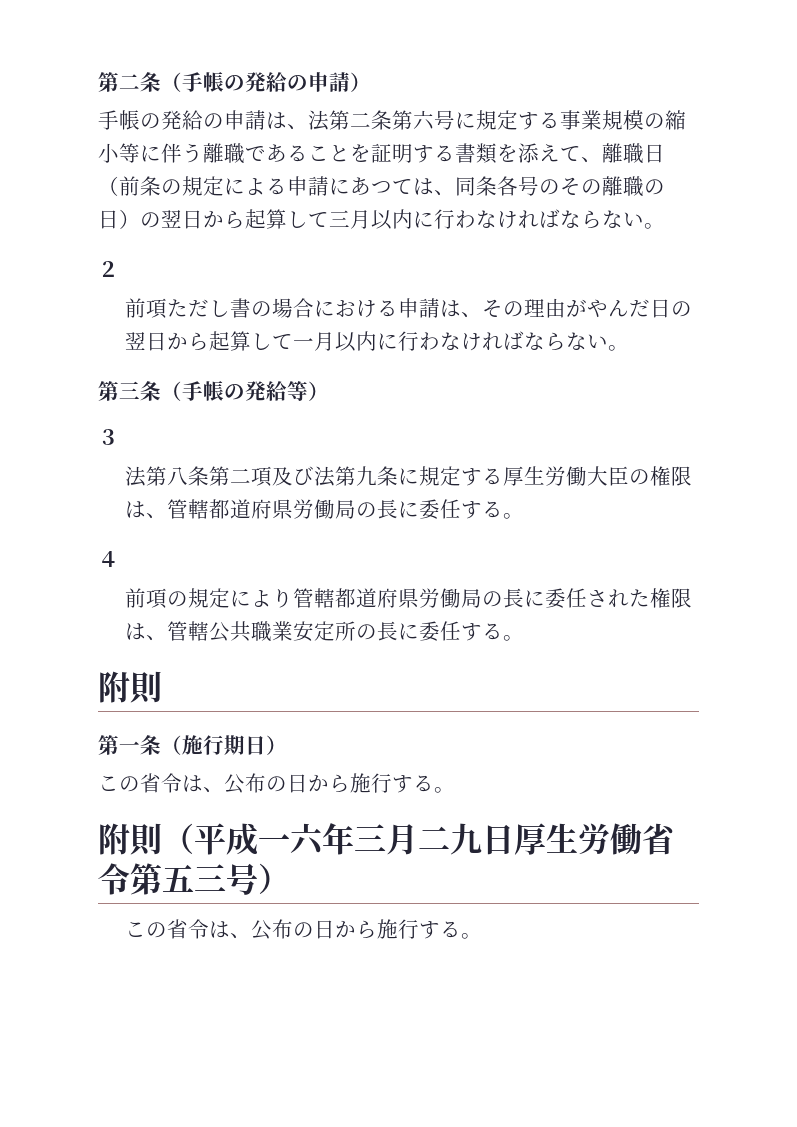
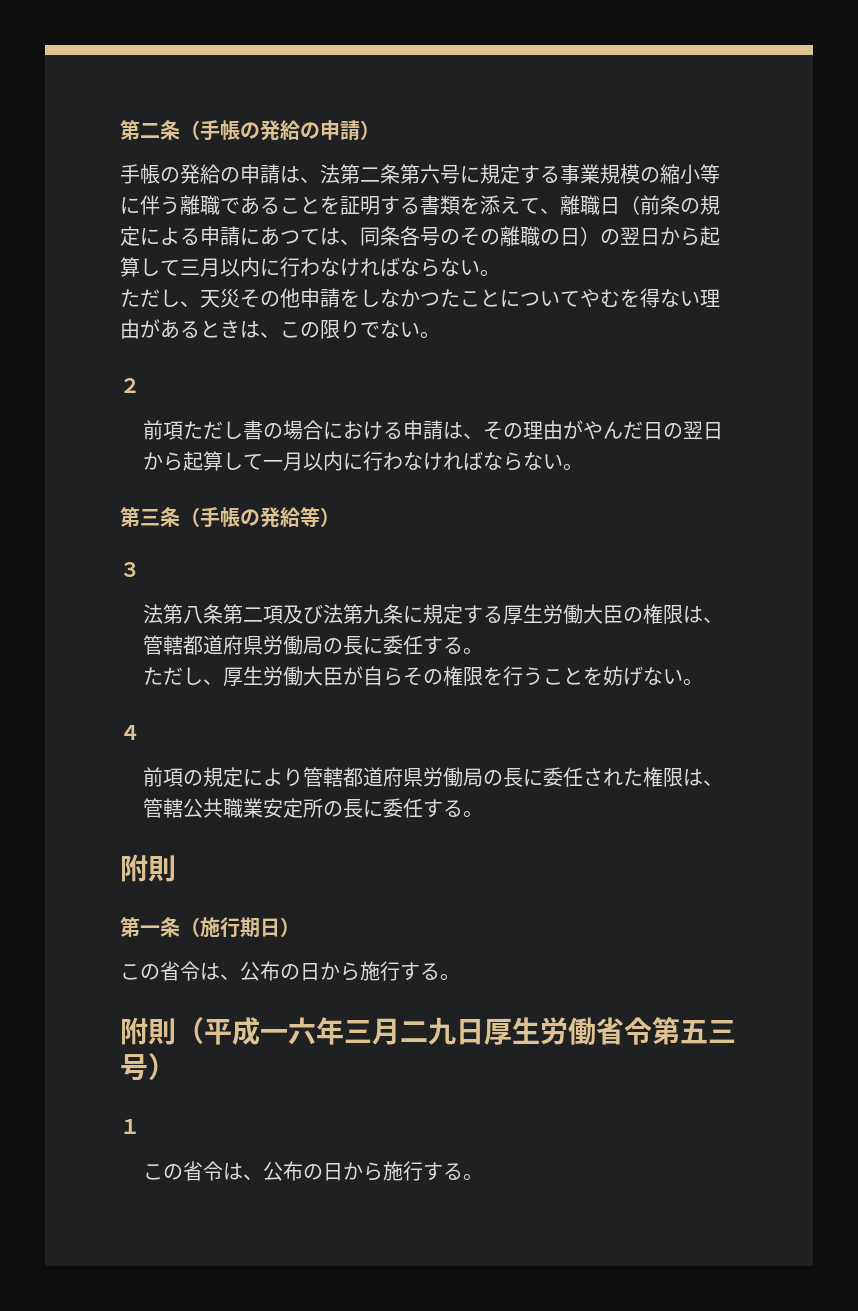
(665, 226) none -> [120,288,720,308] [120,319,440,339] // ただし、天災その他申請をしなかつたことについてやむを得ない理由があるときは、この限りでない。
(525, 516) none -> [143,666,704,686] // ただし、厚生労働大臣が自らその権限を行うことを妨げない。
(290, 878) none -> [120,1119,140,1134] // １

